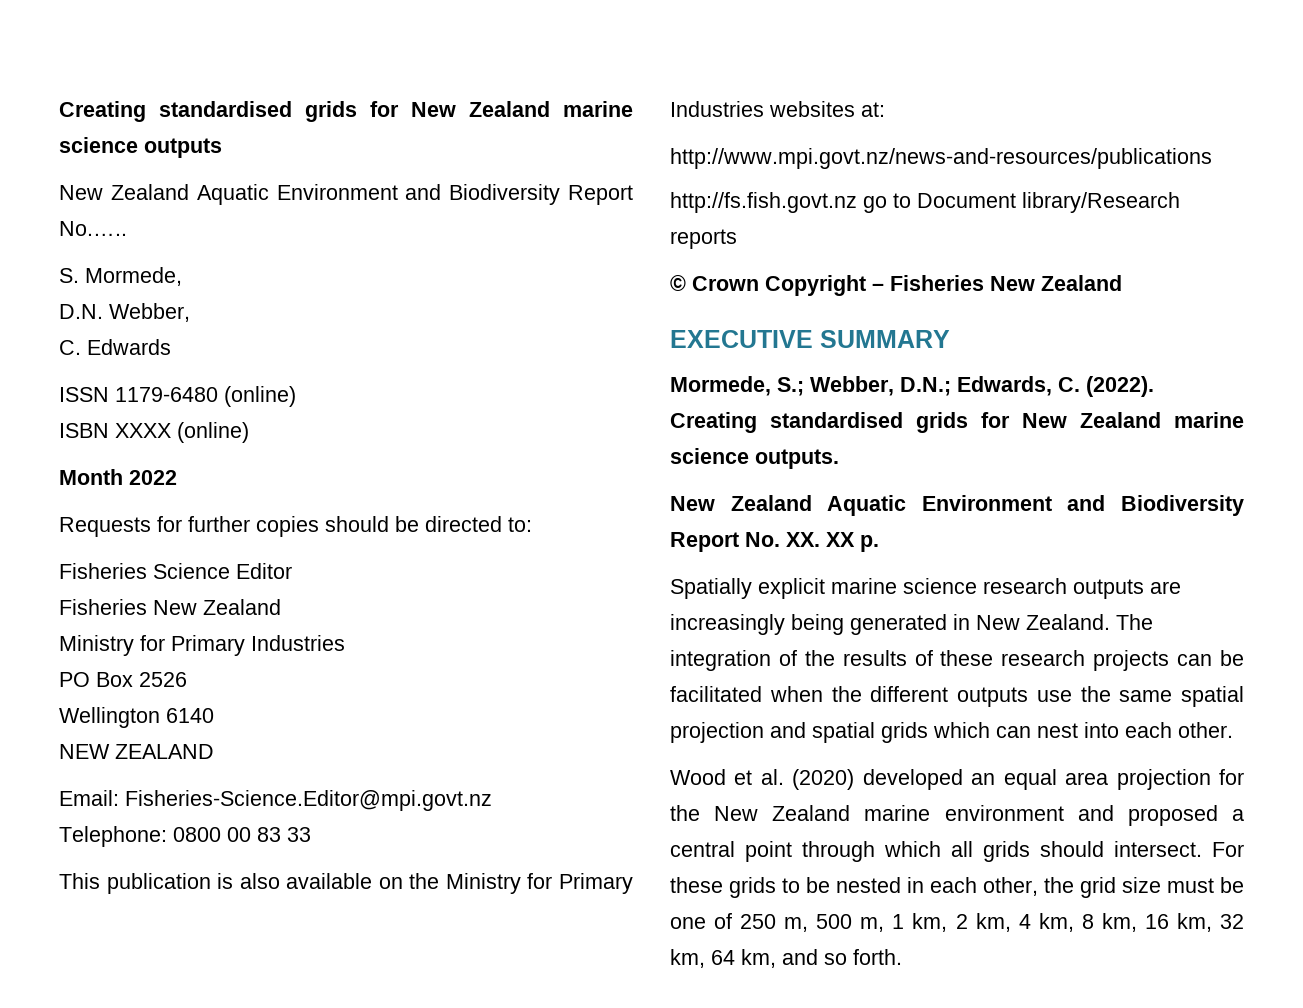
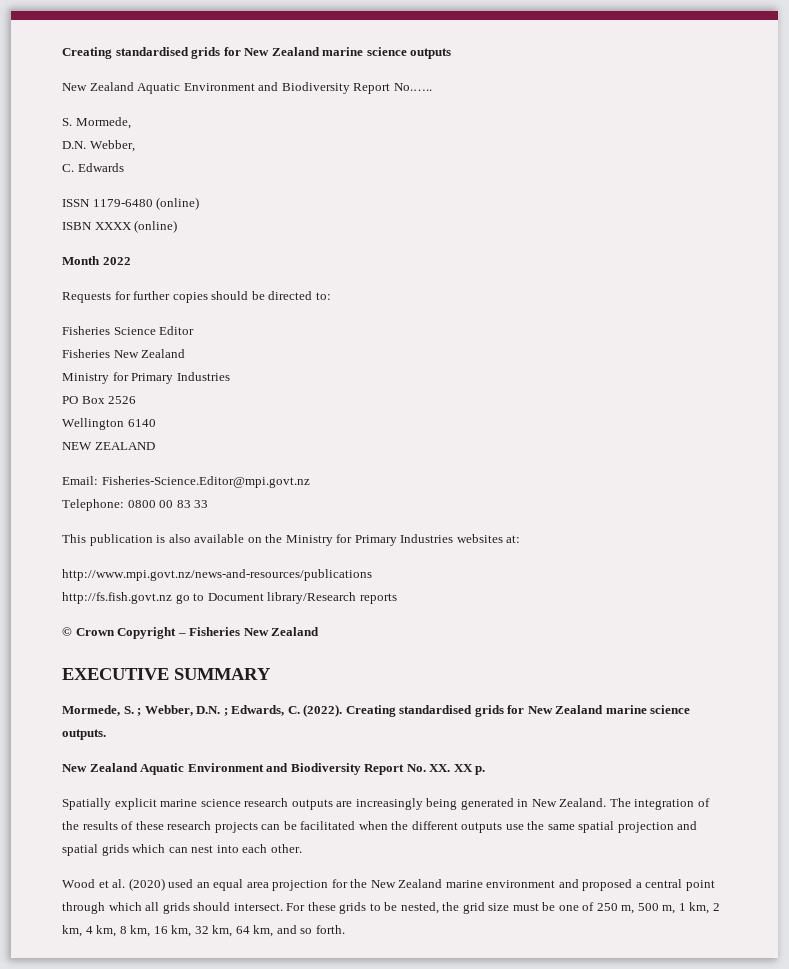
[777,376,951,396] S.; Webber, D.N.; -> [123,705,228,716] S. ; Webber, D.N. ;
[862,769,963,790] developed -> [168,879,194,888] used
[836,877,1038,896] nested in each other, -> [400,902,439,914] nested,

